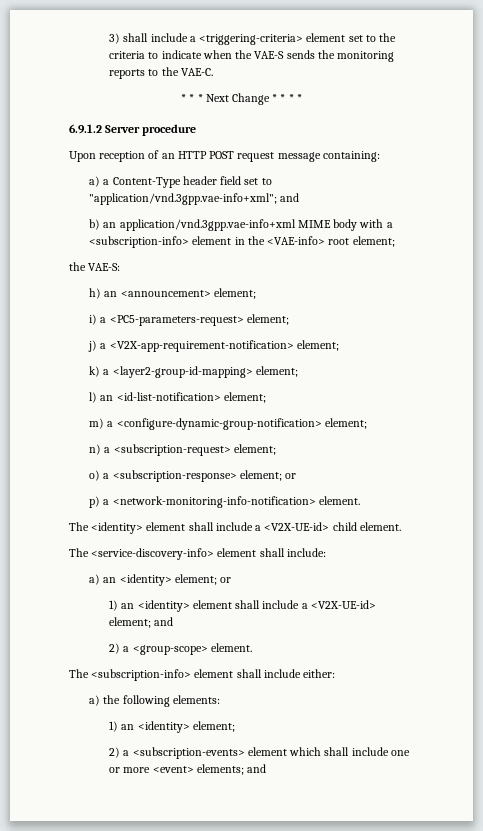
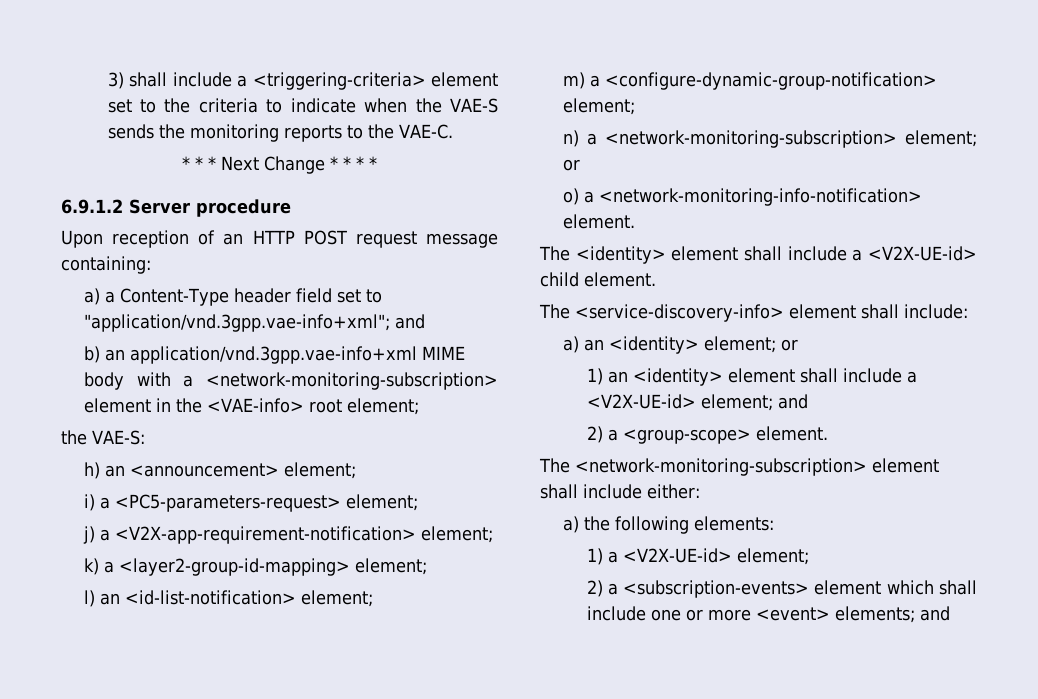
[89,236,190,248] <subscription-info> -> [206,372,498,390] <network-monitoring-subscription>
[113,444,276,456] [89,470,297,482] [89,496,101,508] <subscription-request> element; // o) a <subscription-response> element; or // p) -> [605,130,977,148] [563,159,581,171] [563,188,580,205] <network-monitoring-subscription> element; or // o)
[91,669,192,681] <subscription-info> -> [575,458,867,476] <network-monitoring-subscription>
[121,721,190,733] an <identity> -> [607,548,732,563] a <V2X-UE-id>

